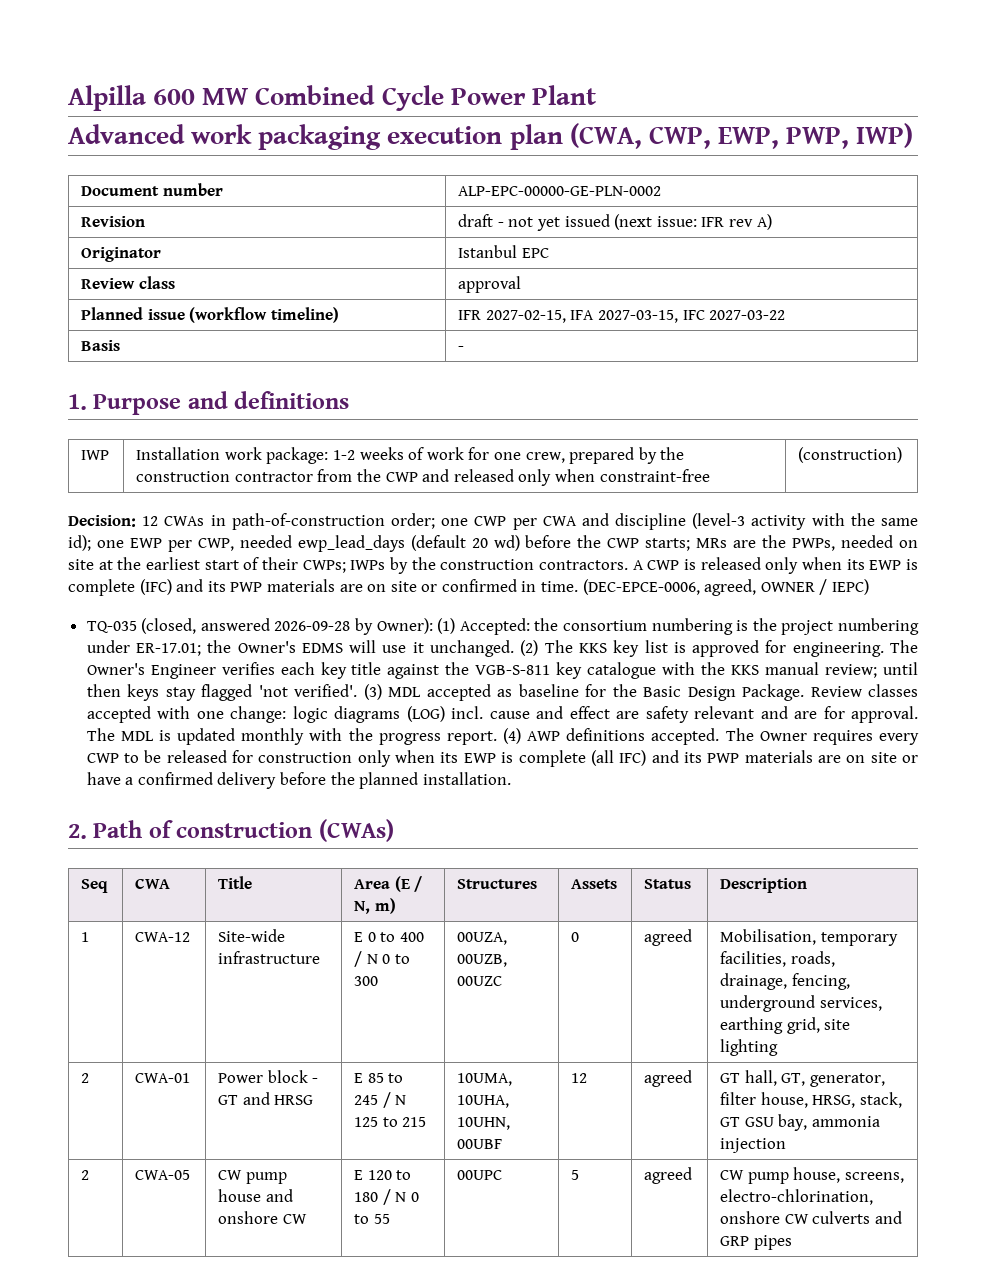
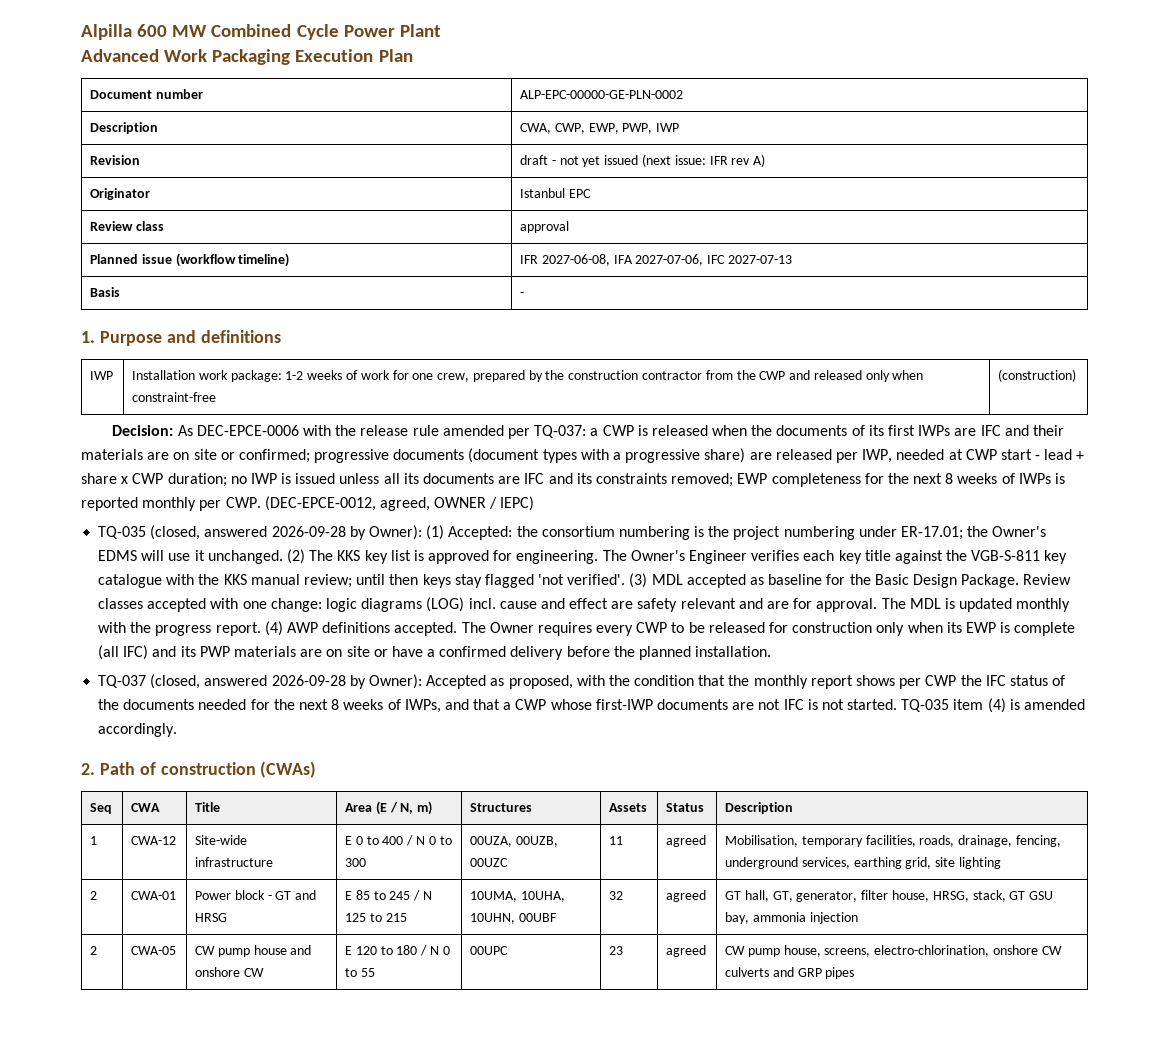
[191,123,914,150] [81,183,223,196] [458,186,662,196] work packaging execution plan (CWA, CWP, EWP, PWP, IWP) // Document number | ALP-EPC-00000-GE-PLN-0002 -> [164,49,413,65] [90,89,203,99] [520,90,684,99] [90,122,159,134] [520,123,680,134] Work Packaging Execution Plan // Document number | ALP-EPC-00000-GE-PLN-0002 // Description | CWA, CWP, EWP, PWP, IWP
[485,310,786,323] 2027-02-15, IFA 2027-03-15, IFC 2027-03-22 -> [541,254,792,266] 2027-06-08, IFA 2027-07-06, IFC 2027-07-13
[142,513,918,530] [68,535,918,552] [68,557,918,574] [68,579,700,596] 12 CWAs in path-of-construction order; one CWP per CWA and discipline (level-3 activity with the same id); one EWP per CWP, needed ewp_lead_days (default 20 wd) before the CWP starts; MRs are the PWPs, needed on site at the earliest start of their CWPs; IWPs by the construction contractors. A CWP is released only when its EWP is complete (IFC) and its PWP materials are on site or confirmed in time. (DEC-EPCE-0006, -> [177,425,1064,439] [81,448,1085,463] [81,473,1065,487] [81,496,376,511] As DEC-EPCE-0006 with the release rule amended per TQ-037: a CWP is released when the documents of its first IWPs are IFC and their materials are on site or confirmed; progressive documents (document types with a progressive share) are released per IWP, needed at CWP start - lead + share x CWP duration; no IWP is issued unless all its documents are IFC and its constraints removed; EWP completeness for the next 8 weeks of IWPs is reported monthly per CWP. (DEC-EPCE-0012,
(511, 778) none -> [98,674,1066,689] [98,698,1086,713] [98,723,178,737] // TQ-037 (closed, answered 2026-09-28 by Owner): Accepted as proposed, with the condition that the monthly report shows per CWP the IFC status of the documents needed for the next 8 weeks of IWPs, and that a CWP whose first-IWP documents are not IFC is not started. TQ-035 item (4) is amended accordingly.
[571,932,580,942] 0 -> [609,836,624,845] 11
[571,1073,588,1083] 12 -> [609,891,624,900] 32
[571,1170,580,1180] 5 -> [609,946,624,955] 23

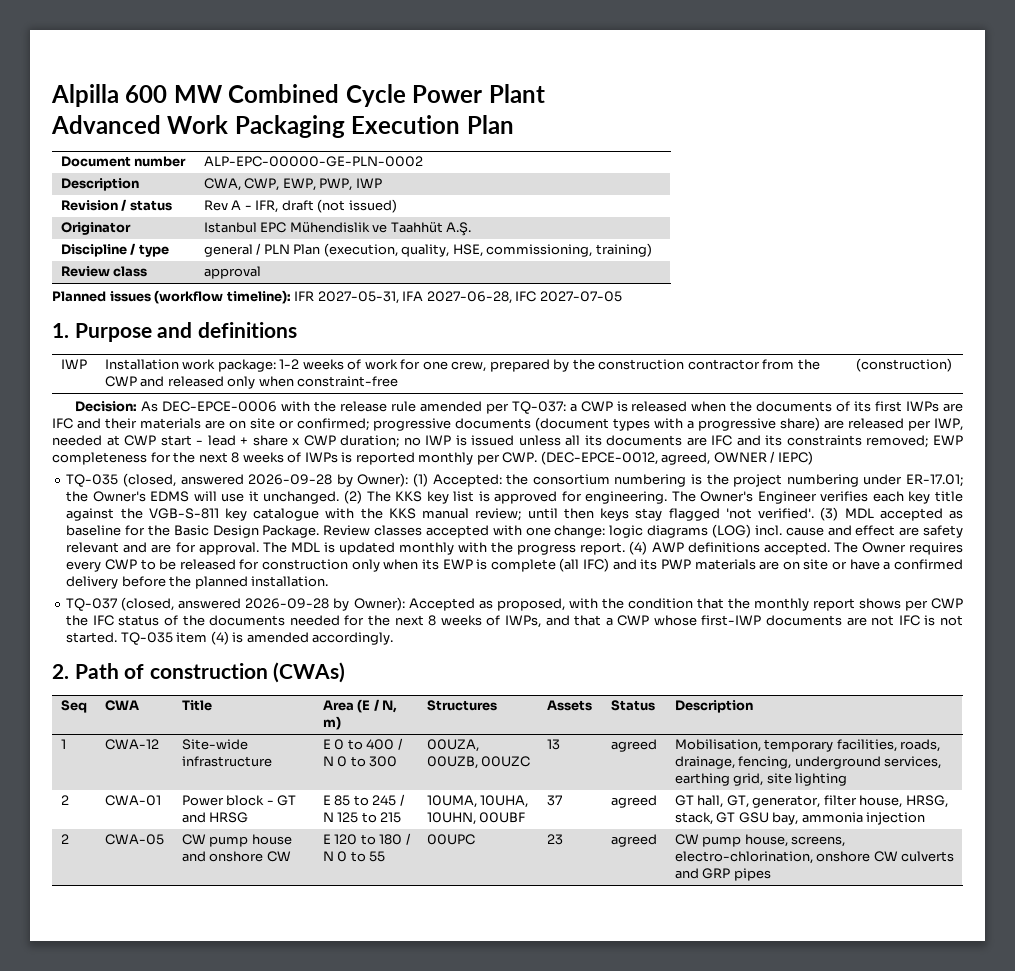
[520,154,766,167] [90,188,151,200] [520,188,591,198] [90,221,164,231] [520,221,570,233] [90,253,290,267] [520,254,792,266] [90,287,121,297] [520,292,525,297] | draft - not yet issued (next issue: IFR rev A) // Originator | Istanbul EPC // Review class | approval // Planned issue (workflow timeline) | IFR 2027-06-08, IFA 2027-07-06, IFC 2027-07-13 // Basis | - -> [121,199,172,211] [203,199,397,213] [60,222,131,235] [203,222,472,236] [60,243,169,257] [203,243,652,257] [60,266,148,277] [203,266,261,279] [52,290,622,304] / status | Rev A - IFR, draft (not issued) // Originator | Istanbul EPC Mühendislik ve Taahhüt A.Ş. // Discipline / type | general / PLN Plan (execution, quality, HSE, commissioning, training) // Review class | approval // Planned issues (workflow timeline): IFR 2027-05-31, IFA 2027-06-28, IFC 2027-07-05
[609,836,624,845] 11 -> [546,739,560,750] 13
[609,891,624,900] 32 -> [546,795,562,806] 37

